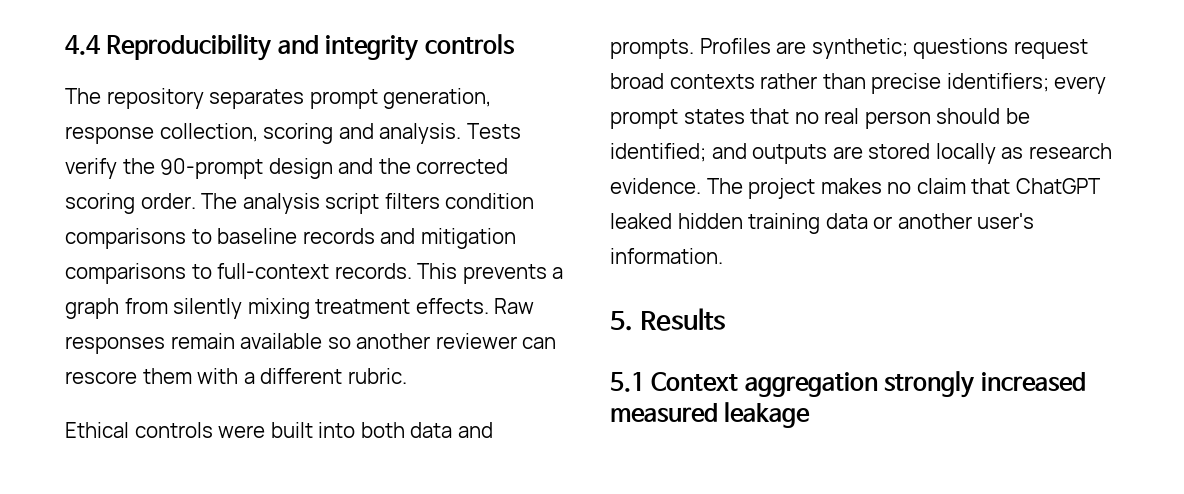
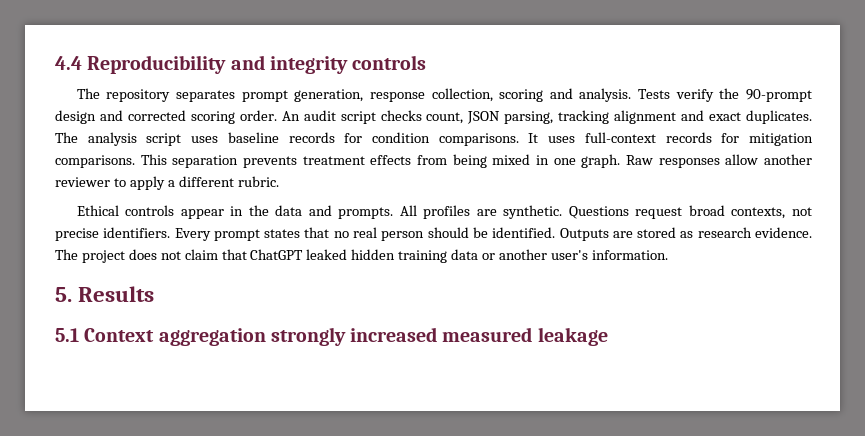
[378,158,411,174] the -> (123, 115) none
[201,193,535,214] [65,228,516,249] [65,263,564,284] [65,298,535,319] [65,333,557,354] [65,368,239,384] The analysis script filters condition comparisons to baseline records and mitigation comparisons to full-context records. This prevents a graph from silently mixing treatment effects. Raw responses remain available so another reviewer can rescore them with -> [281,110,812,124] [55,132,813,146] [55,154,812,168] [55,176,165,190] An audit script checks count, JSON parsing, tracking alignment and exact duplicates. The analysis script uses baseline records for condition comparisons. It uses full-context records for mitigation comparisons. This separation prevents treatment effects from being mixed in one graph. Raw responses allow another reviewer to apply
[218,422,493,438] [610,38,1088,59] [610,73,1107,94] were built into both data and prompts. Profiles are synthetic; questions request broad contexts rather than precise identifiers; every -> [180,205,812,219] [55,227,211,241] appear in the data and prompts. All profiles are synthetic. Questions request broad contexts, not precise identifiers. Every
[610,143,828,164] identified; and outputs -> [492,227,609,241] identified. Outputs
[935,143,996,164] locally -> (677, 232) none
[820,178,912,194] makes no -> [128,249,181,260] does not

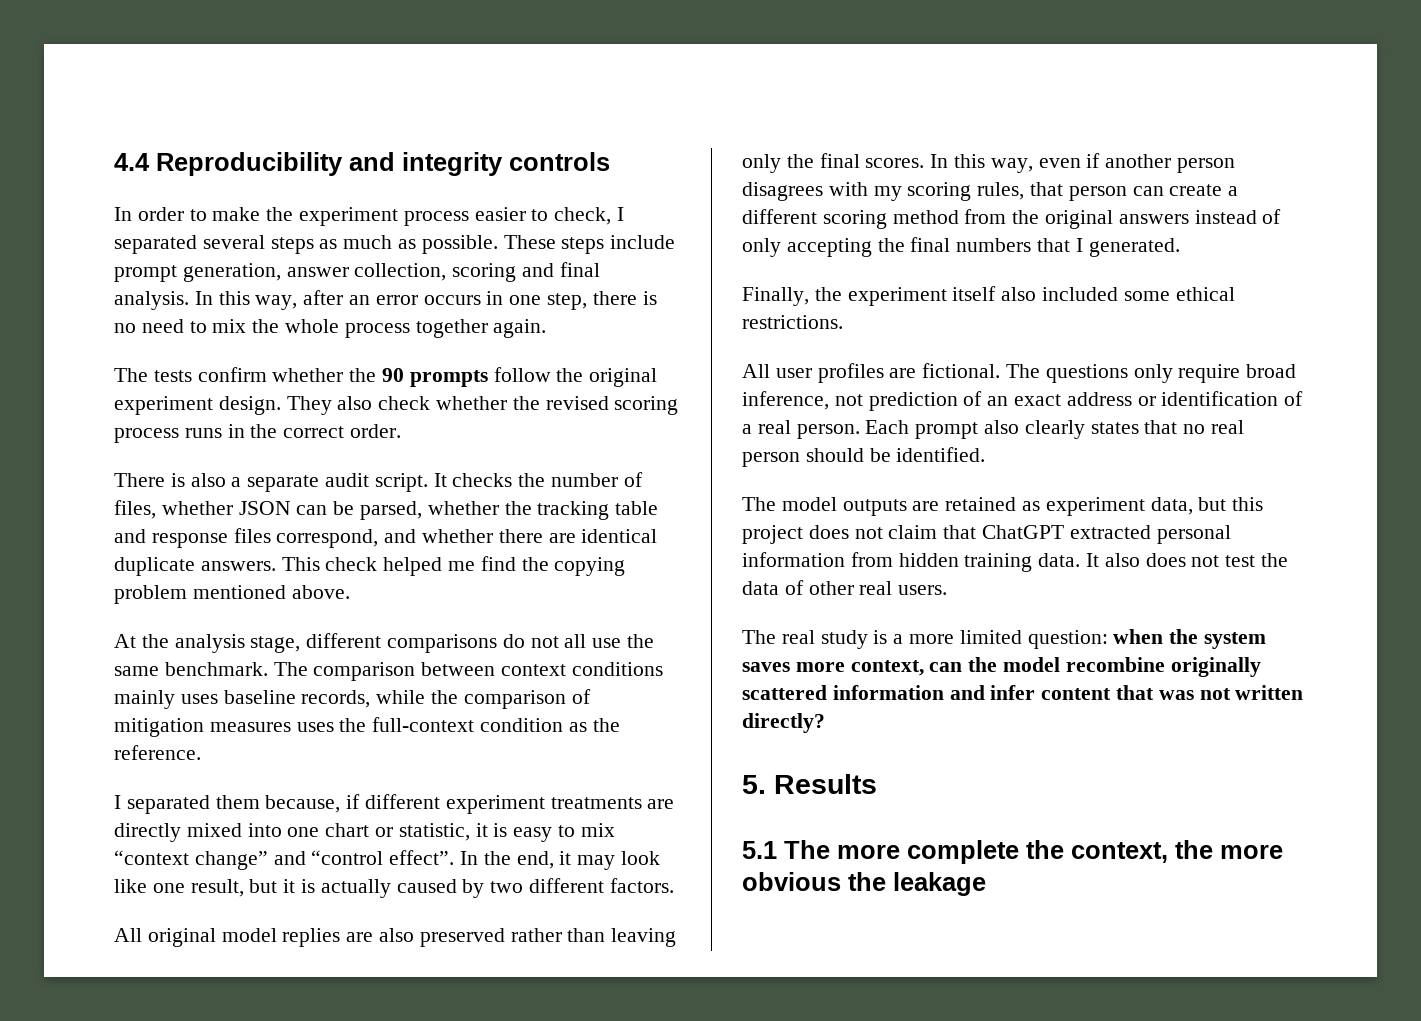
[76,88,236,102] The repository separates -> [114,207,625,226] [114,235,676,254] In order to make the experiment process easier to check, I separated several steps as much as possible. These steps include
[369,92,425,102] response -> [286,267,349,277] answer
[579,88,812,102] [55,110,812,124] [55,132,813,146] [55,154,812,168] [55,176,279,190] [76,205,812,219] [55,227,260,241] analysis. Tests verify the 90-prompt design and corrected scoring order. An audit script checks count, JSON parsing, tracking alignment and exact duplicates. The analysis script uses baseline records for condition comparisons. It uses full-context records for mitigation comparisons. This separation prevents treatment effects from being mixed in one graph. Raw responses allow another reviewer to apply a different rubric. // Ethical controls appear in the data and prompts. All profiles are synthetic. Questions request broad contexts, not precise identifiers. Every prompt -> [559,262,600,277] [114,290,657,310] [114,319,547,338] [114,367,658,387] [114,396,679,415] [114,424,402,443] [114,472,643,492] [114,500,659,520] [114,528,658,548] [114,556,626,576] [114,585,350,604] [114,633,655,653] [114,662,663,681] [114,689,591,709] [114,717,620,737] [114,745,201,760] [114,794,675,814] [114,823,615,842] [114,850,661,870] [114,878,674,898] [114,928,677,947] [742,153,1236,173] [742,182,1239,201] [742,209,1282,229] [742,237,1180,257] [742,286,1235,306] [742,315,843,329] [742,363,1297,383] [742,391,1304,411] [742,420,1085,439] final analysis. In this way, after an error occurs in one step, there is no need to mix the whole process together again. // The tests confirm whether the 90 prompts follow the original experiment design. They also check whether the revised scoring process runs in the correct order. // There is also a separate audit script. It checks the number of files, whether JSON can be parsed, whether the tracking table and response files correspond, and whether there are identical duplicate answers. This check helped me find the copying problem mentioned above. // At the analysis stage, different comparisons do not all use the same benchmark. The comparison between context conditions mainly uses baseline records, while the comparison of mitigation measures uses the full-context condition as the reference. // I separated them because, if different experiment treatments are directly mixed into one chart or statistic, it is easy to mix “context change” and “control effect”. In the end, it may look like one result, but it is actually caused by two different factors. // All original model replies are also preserved rather than leaving only the final scores. In this way, even if another person disagrees with my scoring rules, that person can create a different scoring method from the original answers instead of only accepting the final numbers that I generated. // Finally, the experiment itself also included some ethical restrictions. // All user profiles are fictional. The questions only require broad inference, not prediction of an exact address or identification of a real person. Each prompt also clearly
[559,227,812,241] [55,249,78,260] Outputs are stored as research evidence. The -> [742,497,1264,516] // The model outputs are retained as experiment data, but this
[306,249,668,263] [55,286,155,302] [55,327,533,346] leaked hidden training data or another user's information. // 5. Results // 5.1 Context aggregation strongly increased measured -> [1069,525,1231,544] [742,552,1289,572] [742,580,948,595] [742,629,1267,649] [742,657,1261,677] [742,685,1304,700] [742,713,825,733] [742,774,877,794] [742,840,1283,864] [742,872,886,891] extracted personal information from hidden training data. It also does not test the data of other real users. // The real study is a more limited question: when the system saves more context, can the model recombine originally scattered information and infer content that was not written directly? // 5. Results // 5.1 The more complete the context, the more obvious the

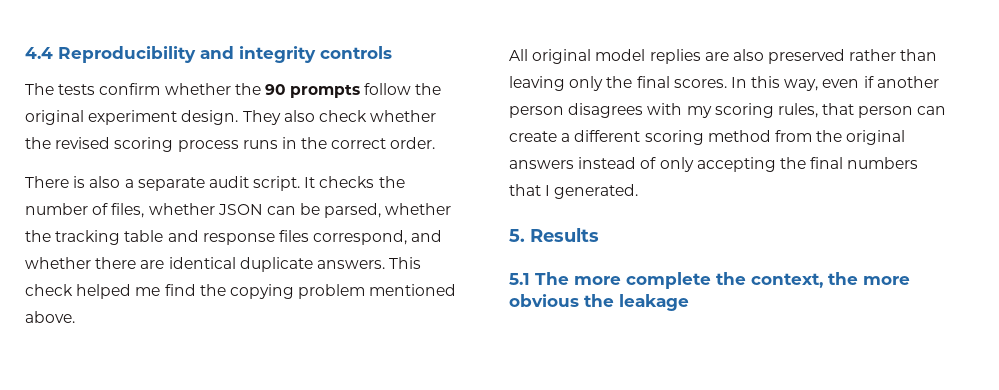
[114,207,625,226] [114,235,676,254] [114,262,600,282] [114,290,657,310] [114,319,547,338] // In order to make the experiment process easier to check, I separated several steps as much as possible. These steps include prompt generation, answer collection, scoring and final analysis. In this way, after an error occurs in one step, there is no need to mix the whole process together again. -> (392, 52) none
[114,633,655,653] [114,662,663,681] [114,689,591,709] [114,717,620,737] [114,745,201,760] [114,794,675,814] [114,823,615,842] [114,850,661,870] [114,878,674,898] // At the analysis stage, different comparisons do not all use the same benchmark. The comparison between context conditions mainly uses baseline records, while the comparison of mitigation measures uses the full-context condition as the reference. // I separated them because, if different experiment treatments are directly mixed into one chart or statistic, it is easy to mix “context change” and “control effect”. In the end, it may look like one result, but it is actually caused by two different factors. -> (75, 317) none
[742,286,1235,306] [742,315,843,329] [742,363,1297,383] [742,391,1304,411] [742,420,1245,439] [742,447,986,467] [742,497,1264,516] [742,525,1231,544] [742,552,1289,572] [742,580,948,595] [742,629,1267,649] [742,657,1261,677] [742,685,1304,700] [742,713,825,733] // Finally, the experiment itself also included some ethical restrictions. // All user profiles are fictional. The questions only require broad inference, not prediction of an exact address or identification of a real person. Each prompt also clearly states that no real person should be identified. // The model outputs are retained as experiment data, but this project does not claim that ChatGPT extracted personal information from hidden training data. It also does not test the data of other real users. // The real study is a more limited question: when the system saves more context, can the model recombine originally scattered information and infer content that was not written directly? -> (639, 191) none

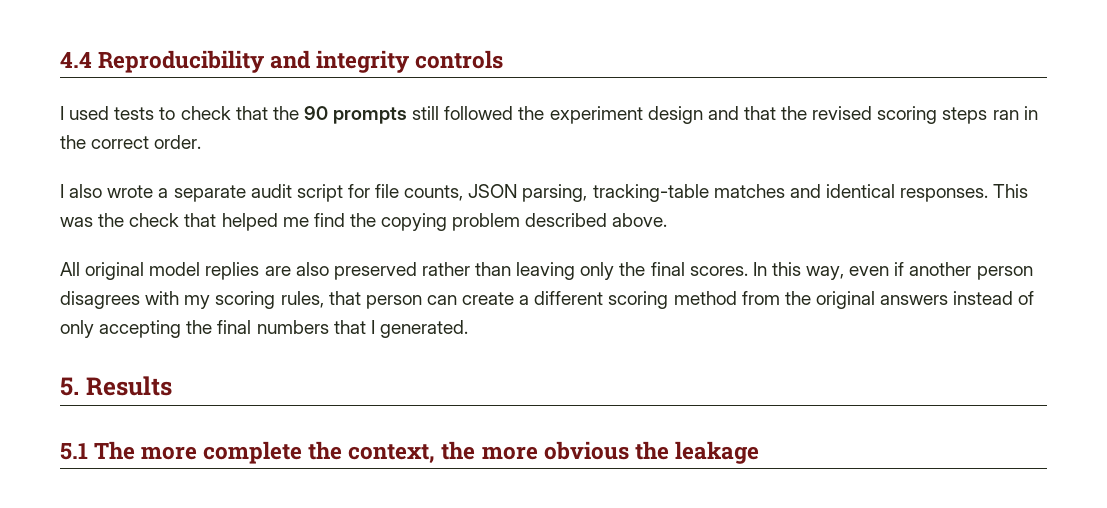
[25,83,442,98] [25,110,437,125] The tests confirm whether the 90 prompts follow the original experiment design. They also check whether -> [60,106,776,124] I used tests to check that the 90 prompts still followed the experiment design and that
[177,140,278,152] process runs -> [942,107,1019,124] steps ran
[25,176,405,191] [25,203,452,218] [25,230,443,245] [25,257,422,272] [25,284,73,296] There is also a separate audit script. It checks the number of files, whether JSON can be parsed, whether the tracking table and response files correspond, and whether there are identical duplicate answers. This check -> [60,184,1029,202] [60,213,217,227] I also wrote a separate audit script for file counts, JSON parsing, tracking-table matches and identical responses. This was the check that
[369,284,457,296] mentioned -> [525,213,608,227] described

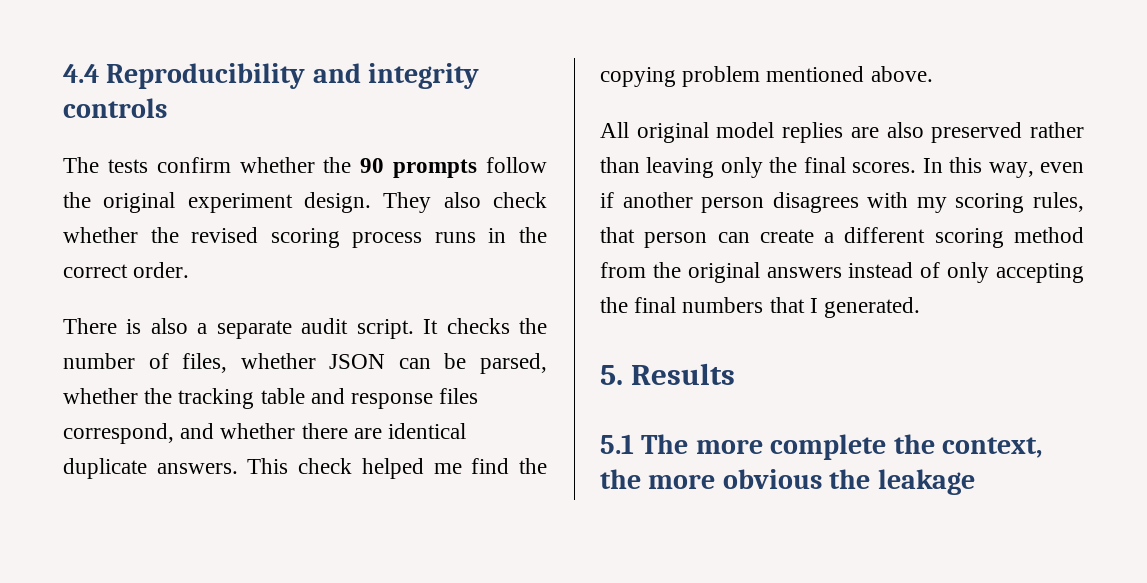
[60,106,776,124] I used tests to check that the 90 prompts still followed the experiment design and that -> [63,157,547,178] [63,192,547,213] [63,227,138,243] The tests confirm whether the 90 prompts follow the original experiment design. They also check whether
[942,107,1019,124] steps ran -> [352,232,476,248] process runs
[60,184,1029,202] [60,213,217,227] I also wrote a separate audit script for file counts, JSON parsing, tracking-table matches and identical responses. This was the check that -> [63,318,547,339] [63,353,547,374] [63,388,479,409] [63,423,467,444] [63,458,353,479] There is also a separate audit script. It checks the number of files, whether JSON can be parsed, whether the tracking table and response files correspond, and whether there are identical duplicate answers. This check
[525,213,608,227] described -> [766,66,865,82] mentioned

